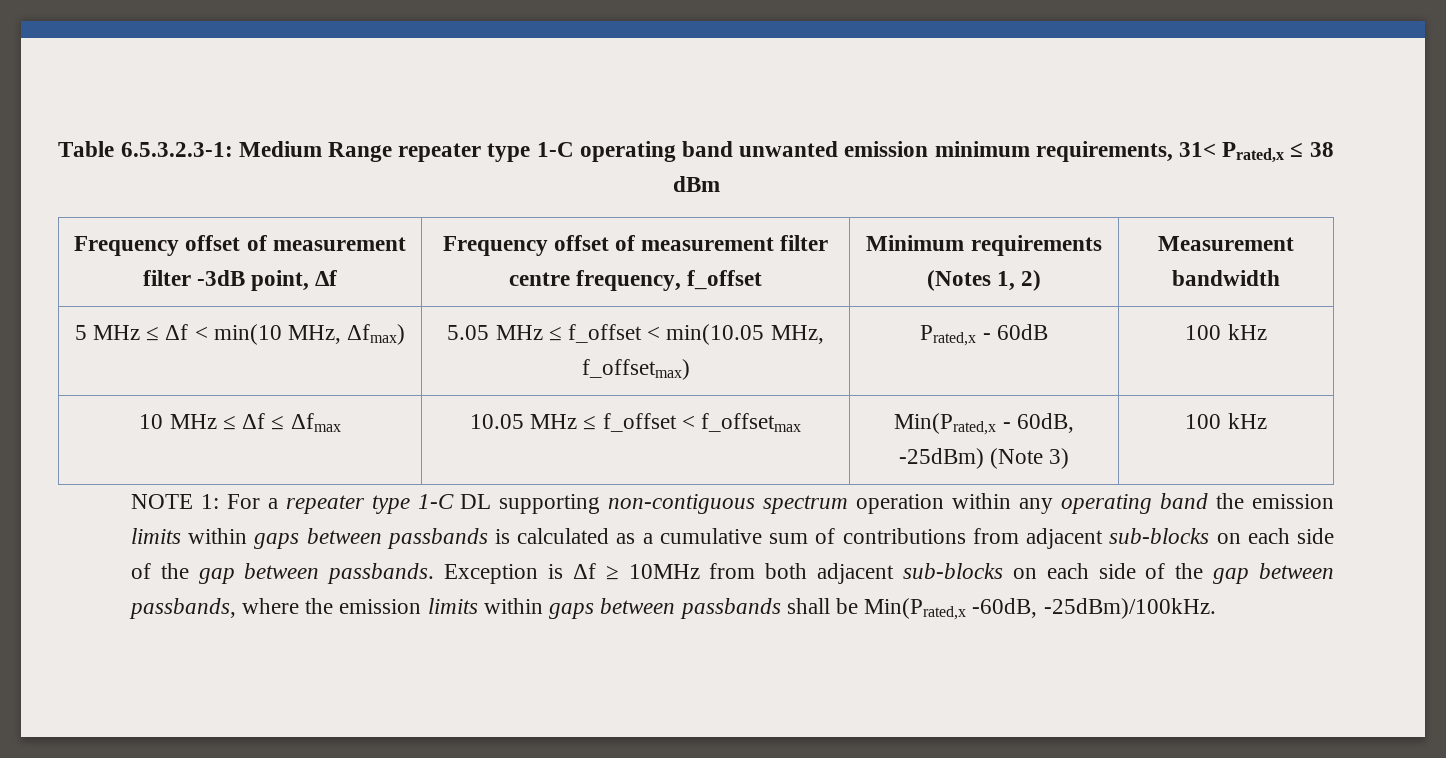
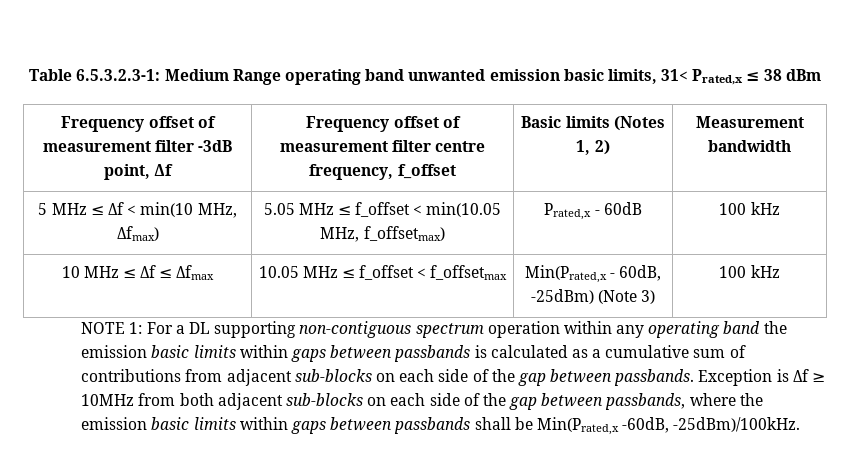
[398,142,574,162] repeater type 1-C -> (281, 77) none
[934,141,1173,162] minimum requirements, -> [563,69,657,84] basic limits,
[866,235,1102,256] Minimum requirements -> [521,116,610,128] Basic limits
[285,494,454,514] repeater type 1-C -> (185, 329) none
(1334, 501) none -> [151,345,190,358] basic
(422, 606) none -> [151,417,190,430] basic

